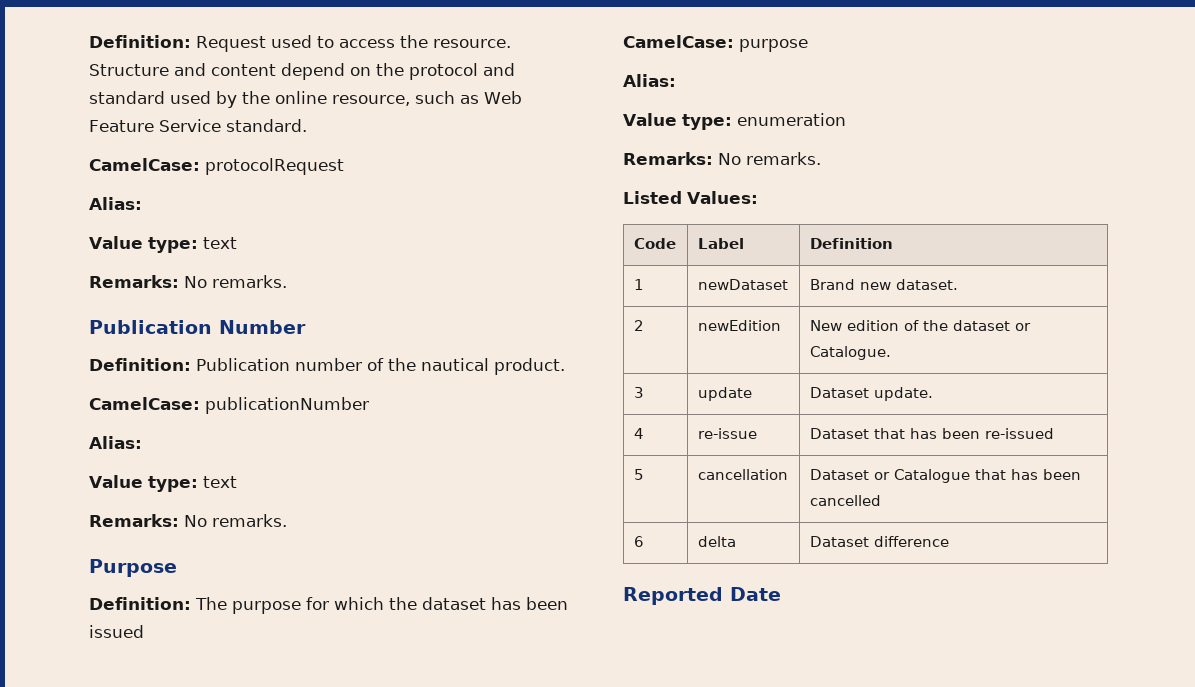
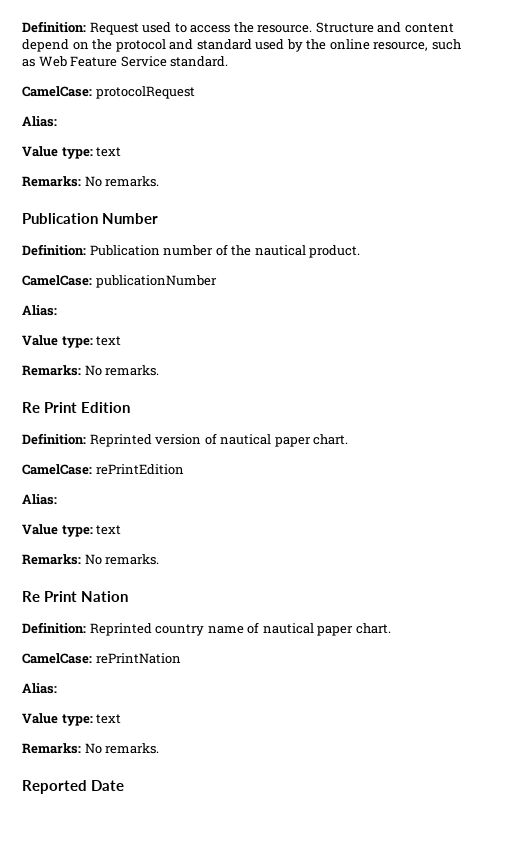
[89,559,177,577] [89,597,568,614] [89,625,144,638] [623,35,808,52] [623,74,676,87] [623,113,846,130] [623,152,821,165] [623,191,758,204] [633,238,676,249] [697,238,744,249] [809,238,893,249] [633,279,644,290] [697,279,788,290] [809,279,958,290] [633,320,644,331] [697,320,781,331] [809,320,1031,331] [809,346,891,360] [633,387,644,398] [697,387,752,401] [809,387,933,401] [633,428,644,439] [697,428,757,439] [809,428,1054,439] [633,469,644,480] [697,469,788,480] [809,469,1081,483] [809,495,881,506] [633,536,644,547] [697,536,736,547] [809,536,949,547] Purpose // Definition: The purpose for which the dataset has been issued // CamelCase: purpose // Alias: // Value type: enumeration // Remarks: No remarks. // Listed Values: // Code | Label | Definition // 1 | newDataset | Brand new dataset. // 2 | newEdition | New edition of the dataset or Catalogue. // 3 | update | Dataset update. // 4 | re-issue | Dataset that has been re-issued // 5 | cancellation | Dataset or Catalogue that has been cancelled // 6 | delta | Dataset difference -> [22,402,131,413] [22,433,349,447] [22,464,184,475] [22,494,57,505] [22,524,122,537] [22,554,160,565] [22,591,129,602] [22,622,391,636] [22,653,181,664] [22,683,57,694] [22,713,122,726] [22,743,160,754] Re Print Edition // Definition: Reprinted version of nautical paper chart. // CamelCase: rePrintEdition // Alias: // Value type: text // Remarks: No remarks. // Re Print Nation // Definition: Reprinted country name of nautical paper chart. // CamelCase: rePrintNation // Alias: // Value type: text // Remarks: No remarks.

